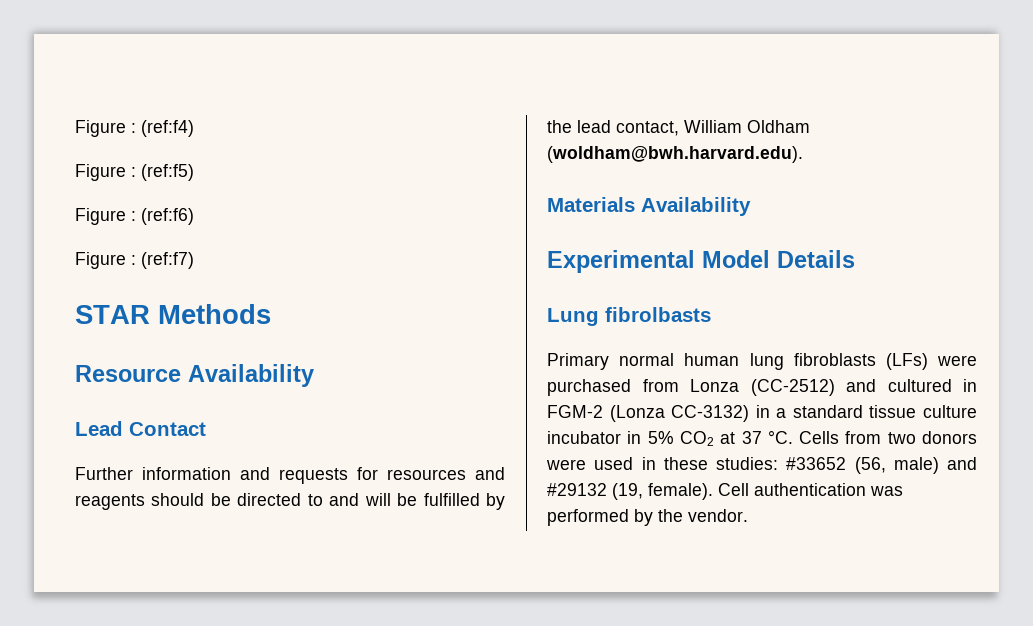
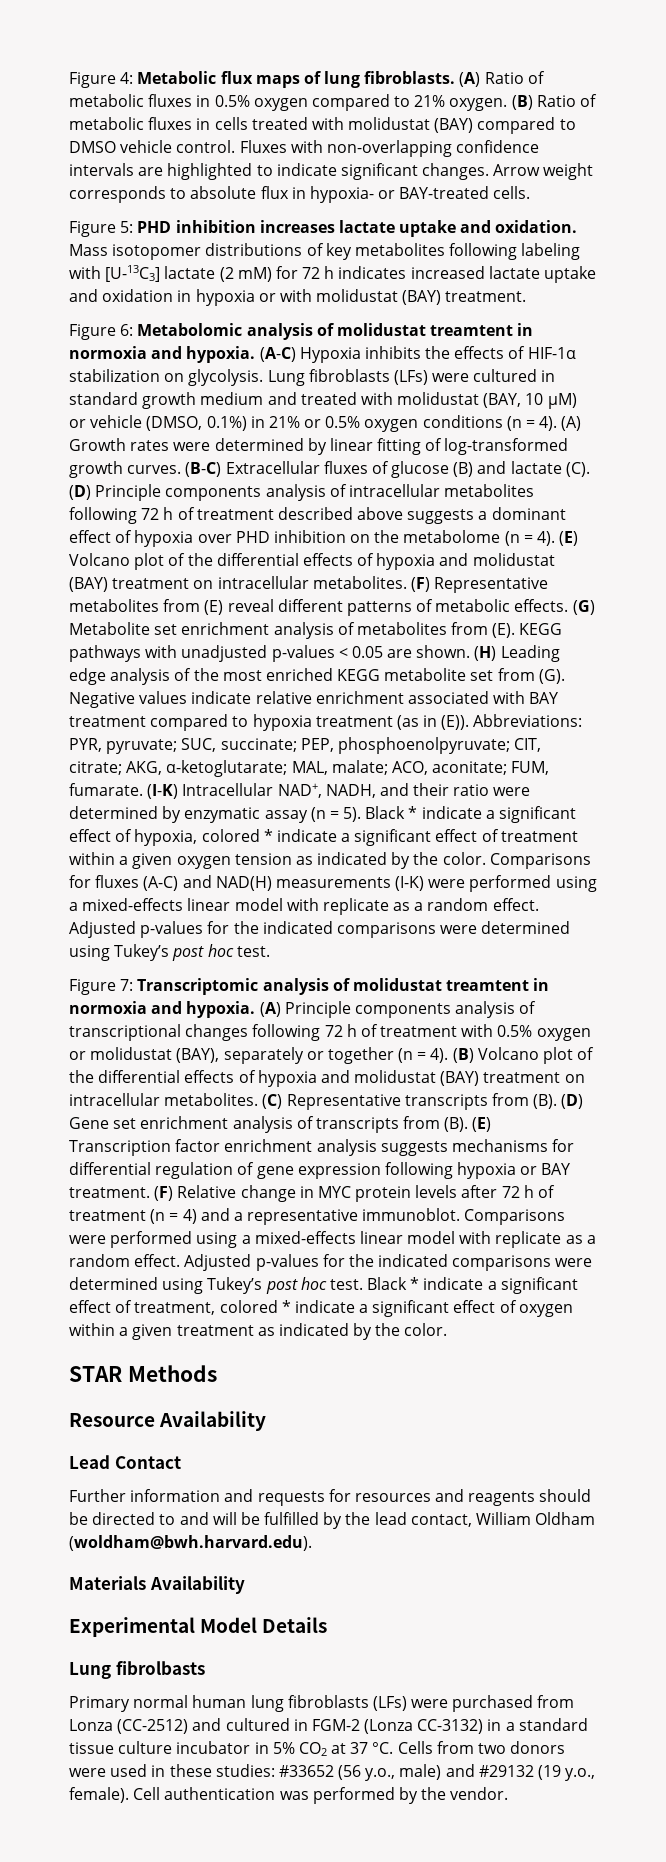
[75,120,194,137] [75,164,194,181] [75,208,194,225] [75,252,194,269] Figure : (ref:f4) // Figure : (ref:f5) // Figure : (ref:f6) // Figure : (ref:f7) -> [69,71,545,88] [69,94,598,111] [69,117,576,134] [69,140,540,157] [69,163,594,180] [69,186,531,203] [69,220,578,237] [69,243,581,260] [69,265,597,283] [69,289,527,306] [69,323,534,340] [69,346,576,363] [69,369,556,386] [69,392,577,409] [69,415,582,432] [69,438,569,455] [69,461,590,478] [69,484,535,501] [69,507,566,524] [69,530,579,547] [69,553,555,570] [69,576,549,593] [69,599,595,616] [69,622,563,639] [69,645,560,662] [69,668,565,685] [69,691,559,708] [69,714,583,731] [69,737,542,754] [69,760,550,777] [69,783,531,799] [69,806,577,823] [69,829,578,846] [69,852,591,869] [69,875,597,892] [69,898,539,915] [69,921,571,938] [69,944,270,961] [69,978,550,995] [69,1001,537,1018] [69,1024,591,1041] [69,1047,595,1064] [69,1070,585,1087] [69,1093,584,1110] [69,1116,492,1133] [69,1139,575,1156] [69,1162,571,1179] [69,1185,556,1202] [69,1208,566,1225] [69,1231,596,1248] [69,1254,593,1271] [69,1277,578,1294] [69,1300,573,1317] [69,1323,448,1340] Figure 4: Metabolic flux maps of lung fibroblasts. (A) Ratio of metabolic fluxes in 0.5% oxygen compared to 21% oxygen. (B) Ratio of metabolic fluxes in cells treated with molidustat (BAY) compared to DMSO vehicle control. Fluxes with non-overlapping confidence intervals are highlighted to indicate significant changes. Arrow weight corresponds to absolute flux in hypoxia- or BAY-treated cells. // Figure 5: PHD inhibition increases lactate uptake and oxidation. Mass isotopomer distributions of key metabolites following labeling with [U-13C3] lactate (2 mM) for 72 h indicates increased lactate uptake and oxidation in hypoxia or with molidustat (BAY) treatment. // Figure 6: Metabolomic analysis of molidustat treamtent in normoxia and hypoxia. (A-C) Hypoxia inhibits the effects of HIF-1α stabilization on glycolysis. Lung fibroblasts (LFs) were cultured in standard growth medium and treated with molidustat (BAY, 10 μM) or vehicle (DMSO, 0.1%) in 21% or 0.5% oxygen conditions (n = 4). (A) Growth rates were determined by linear fitting of log-transformed growth curves. (B-C) Extracellular fluxes of glucose (B) and lactate (C). (D) Principle components analysis of intracellular metabolites following 72 h of treatment described above suggests a dominant effect of hypoxia over PHD inhibition on the metabolome (n = 4). (E) Volcano plot of the differential effects of hypoxia and molidustat (BAY) treatment on intracellular metabolites. (F) Representative metabolites from (E) reveal different patterns of metabolic effects. (G) Metabolite set enrichment analysis of metabolites from (E). KEGG pathways with unadjusted p-values < 0.05 are shown. (H) Leading edge analysis of the most enriched KEGG metabolite set from (G). Negative values indicate relative enrichment associated with BAY treatment compared to hypoxia treatment (as in (E)). Abbreviations: PYR, pyruvate; SUC, succinate; PEP, phosphoenolpyruvate; CIT, citrate; AKG, α-ketoglutarate; MAL, malate; ACO, aconitate; FUM, fumarate. (I-K) Intracellular NAD+, NADH, and their ratio were determined by enzymatic assay (n = 5). Black * indicate a significant effect of hypoxia, colored * indicate a significant effect of treatment within a given oxygen tension as indicated by the color. Comparisons for fluxes (A-C) and NAD(H) measurements (I-K) were performed using a mixed-effects linear model with replicate as a random effect. Adjusted p-values for the indicated comparisons were determined using Tukey’s post hoc test. // Figure 7: Transcriptomic analysis of molidustat treamtent in normoxia and hypoxia. (A) Principle components analysis of transcriptional changes following 72 h of treatment with 0.5% oxygen or molidustat (BAY), separately or together (n = 4). (B) Volcano plot of the differential effects of hypoxia and molidustat (BAY) treatment on intracellular metabolites. (C) Representative transcripts from (B). (D) Gene set enrichment analysis of transcripts from (B). (E) Transcription factor enrichment analysis suggests mechanisms for differential regulation of gene expression following hypoxia or BAY treatment. (F) Relative change in MYC protein levels after 72 h of treatment (n = 4) and a representative immunoblot. Comparisons were performed using a mixed-effects linear model with replicate as a random effect. Adjusted p-values for the indicated comparisons were determined using Tukey’s post hoc test. Black * indicate a significant effect of treatment, colored * indicate a significant effect of oxygen within a given treatment as indicated by the color.
[854,457,886,474] (56, -> [338,1765,396,1781] (56 y.o.,
[612,483,643,500] (19, -> [538,1765,596,1781] (19 y.o.,

